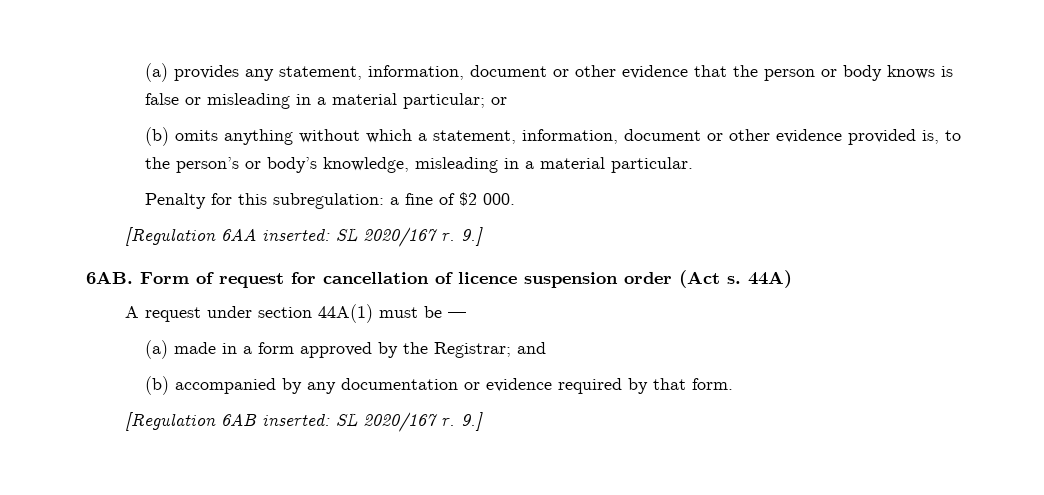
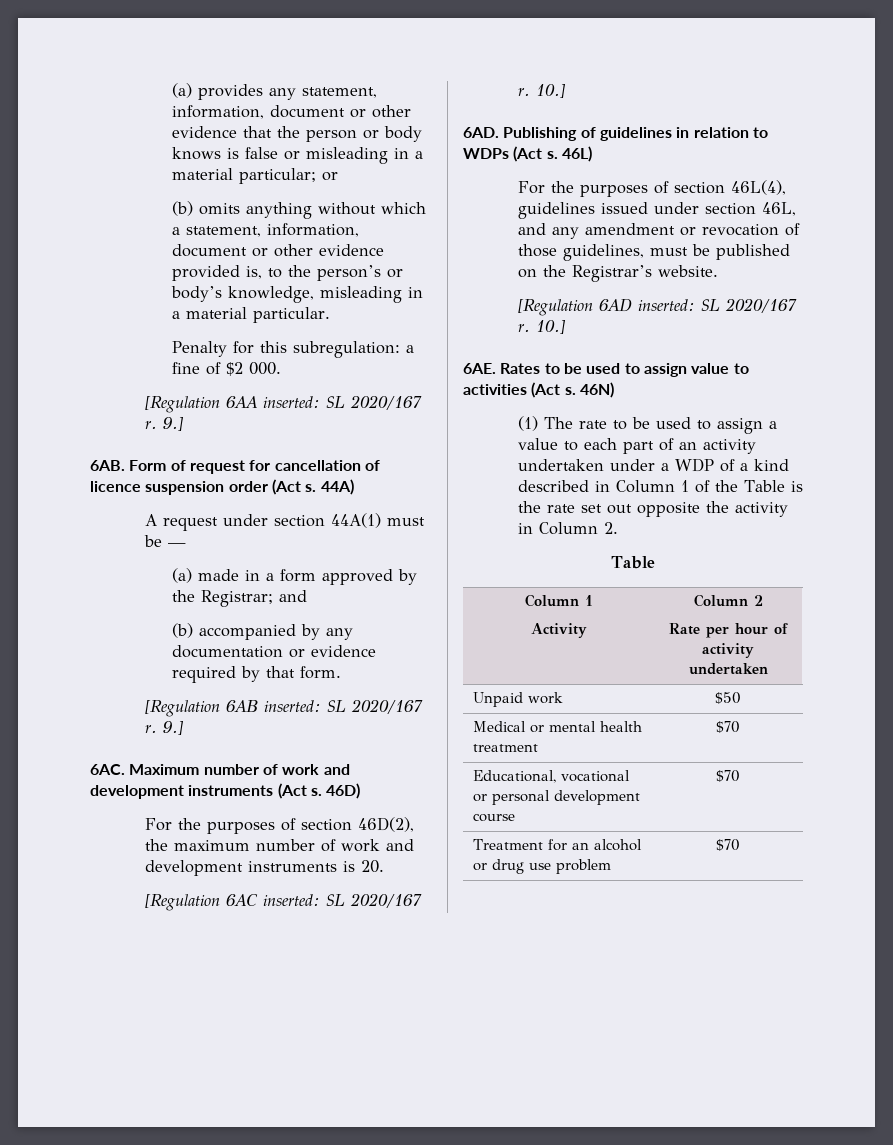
(484, 421) none -> [90,764,350,775] [90,783,361,799] [144,817,414,834] [144,839,414,852] [144,860,384,876] [144,893,422,911] [517,83,566,98] [463,127,768,141] [463,146,592,162] [517,180,786,197] [517,202,796,219] [517,223,800,239] [517,244,790,261] [517,265,718,282] [517,298,797,316] [517,319,566,334] [463,363,749,377] [463,382,614,398] [517,416,777,434] [517,438,756,454] [517,458,789,472] [517,480,803,493] [517,501,788,517] [517,522,618,535] [611,556,656,569] [524,594,593,607] [530,623,587,638] [693,594,763,607] [668,623,788,638] [702,643,754,658] [688,663,768,675] [473,692,564,707] [715,692,741,704] [473,721,643,733] [473,744,539,752] [716,721,740,733] [473,770,631,783] [473,790,641,805] [473,813,516,822] [716,770,740,782] [473,839,643,851] [473,859,612,874] [716,839,740,851] // 6AC. Maximum number of work and development instruments (Act s. 46D) // For the purposes of section 46D(2), the maximum number of work and development instruments is 20. // [Regulation 6AC inserted: SL 2020/167 r. 10.] // 6AD. Publishing of guidelines in relation to WDPs (Act s. 46L) // For the purposes of section 46L(4), guidelines issued under section 46L, and any amendment or revocation of those guidelines, must be published on the Registrar’s website. // [Regulation 6AD inserted: SL 2020/167 r. 10.] // 6AE. Rates to be used to assign value to activities (Act s. 46N) // (1) The rate to be used to assign a value to each part of an activity undertaken under a WDP of a kind described in Column 1 of the Table is the rate set out opposite the activity in Column 2. // Table // Column 1 // Activity | Column 2 // Rate per hour of activity undertaken // Unpaid work | $50 // Medical or mental health treatment | $70 // Educational, vocational or personal development course | $70 // Treatment for an alcohol or drug use problem | $70

